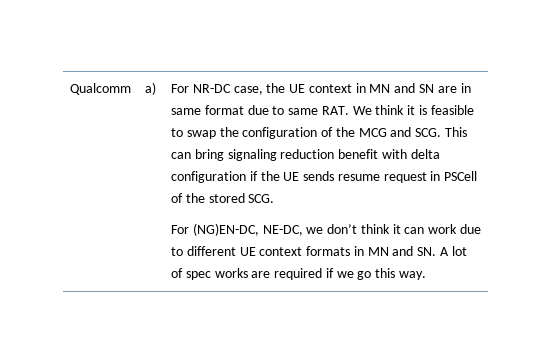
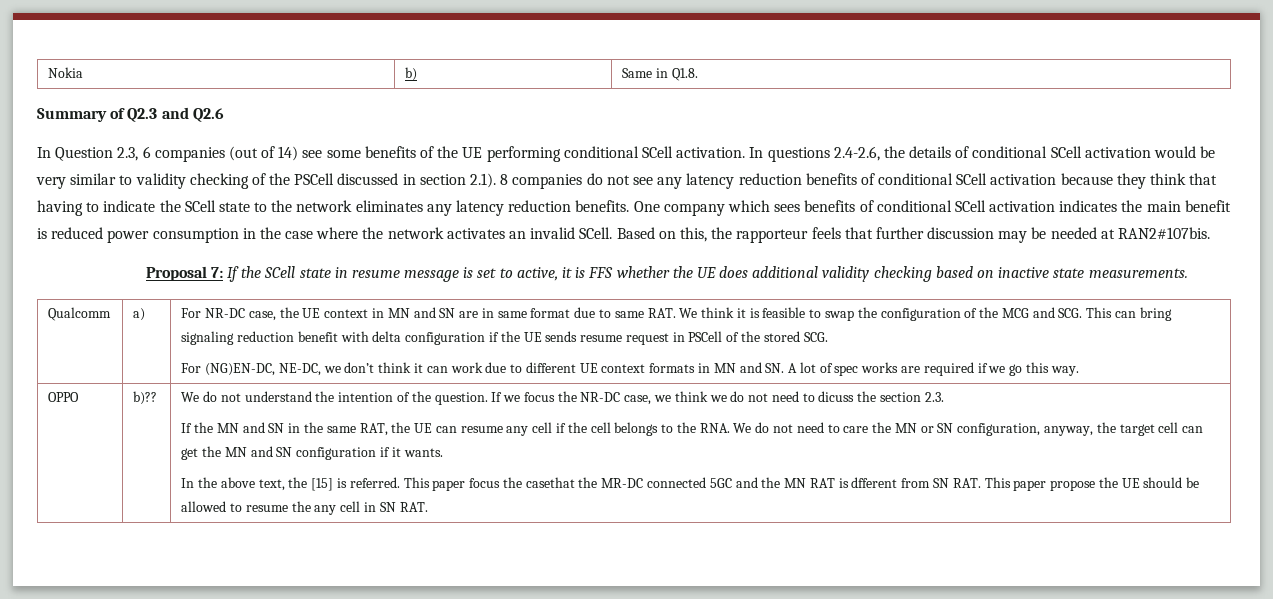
(69, 89) none -> [48,67,84,78] [405,67,418,81] [622,68,698,81] [37,107,224,122] [37,146,1216,162] [36,173,1218,189] [37,200,1231,216] [37,227,1210,243] [145,266,1188,282] Nokia | b) | Same in Q1.8. // Summary of Q2.3 and Q2.6 // In Question 2.3, 6 companies (out of 14) see some benefits of the UE performing conditional SCell activation. In questions 2.4-2.6, the details of conditional SCell activation would be very similar to validity checking of the PSCell discussed in section 2.1). 8 companies do not see any latency reduction benefits of conditional SCell activation because they think that having to indicate the SCell state to the network eliminates any latency reduction benefits. One company which sees benefits of conditional SCell activation indicates the main benefit is reduced power consumption in the case where the network activates an invalid SCell. Based on this, the rapporteur feels that further discussion may be needed at RAN2#107bis. // Proposal 7: If the SCell state in resume message is set to active, it is FFS whether the UE does additional validity checking based on inactive state measurements. //
(426, 275) none -> [48,392,80,402] [133,391,158,405] [181,391,944,405] [181,422,1204,436] [181,446,443,460] [181,477,1200,491] [181,501,428,515] // OPPO | b)?? | We do not understand the intention of the question. If we focus the NR-DC case, we think we do not need to dicuss the section 2.3. // If the MN and SN in the same RAT, the UE can resume any cell if the cell belongs to the RNA. We do not need to care the MN or SN configuration, anyway, the target cell can get the MN and SN configuration if it wants. // In the above text, the [15] is referred. This paper focus the casethat the MR-DC connected 5GC and the MN RAT is dfferent from SN RAT. This paper propose the UE should be allowed to resume the any cell in SN RAT.

